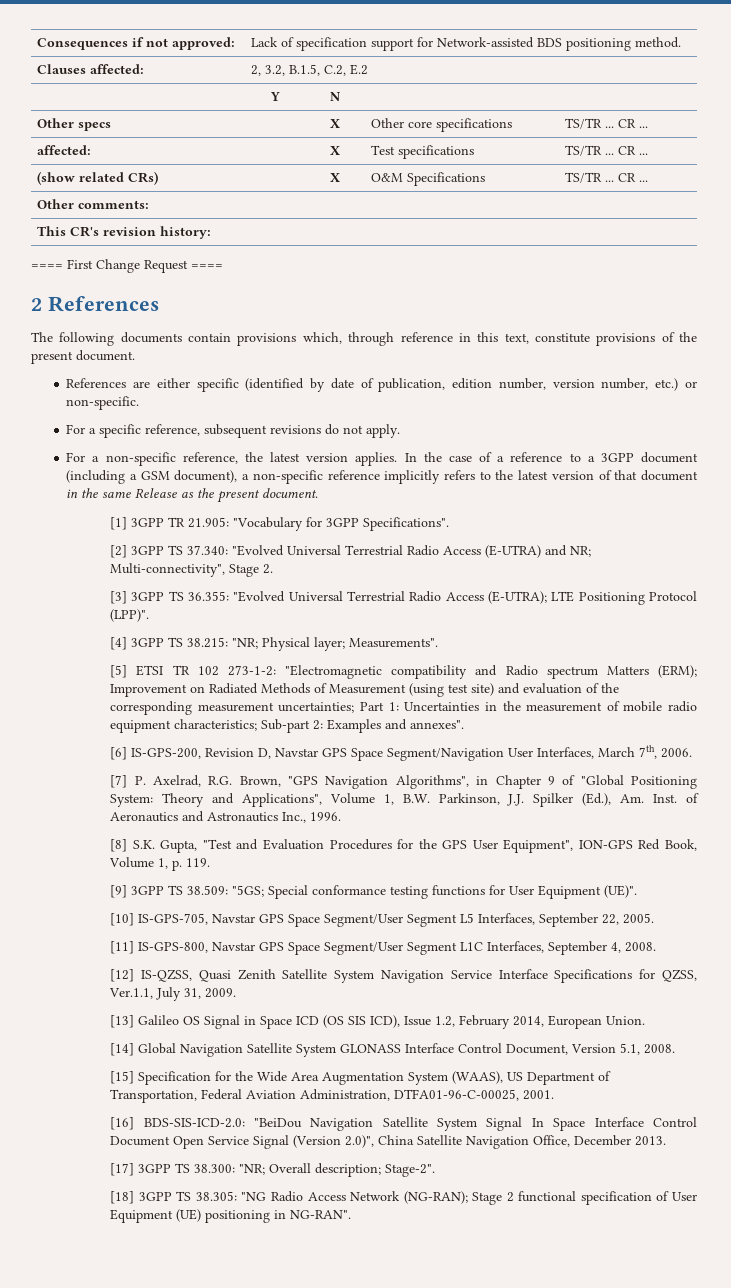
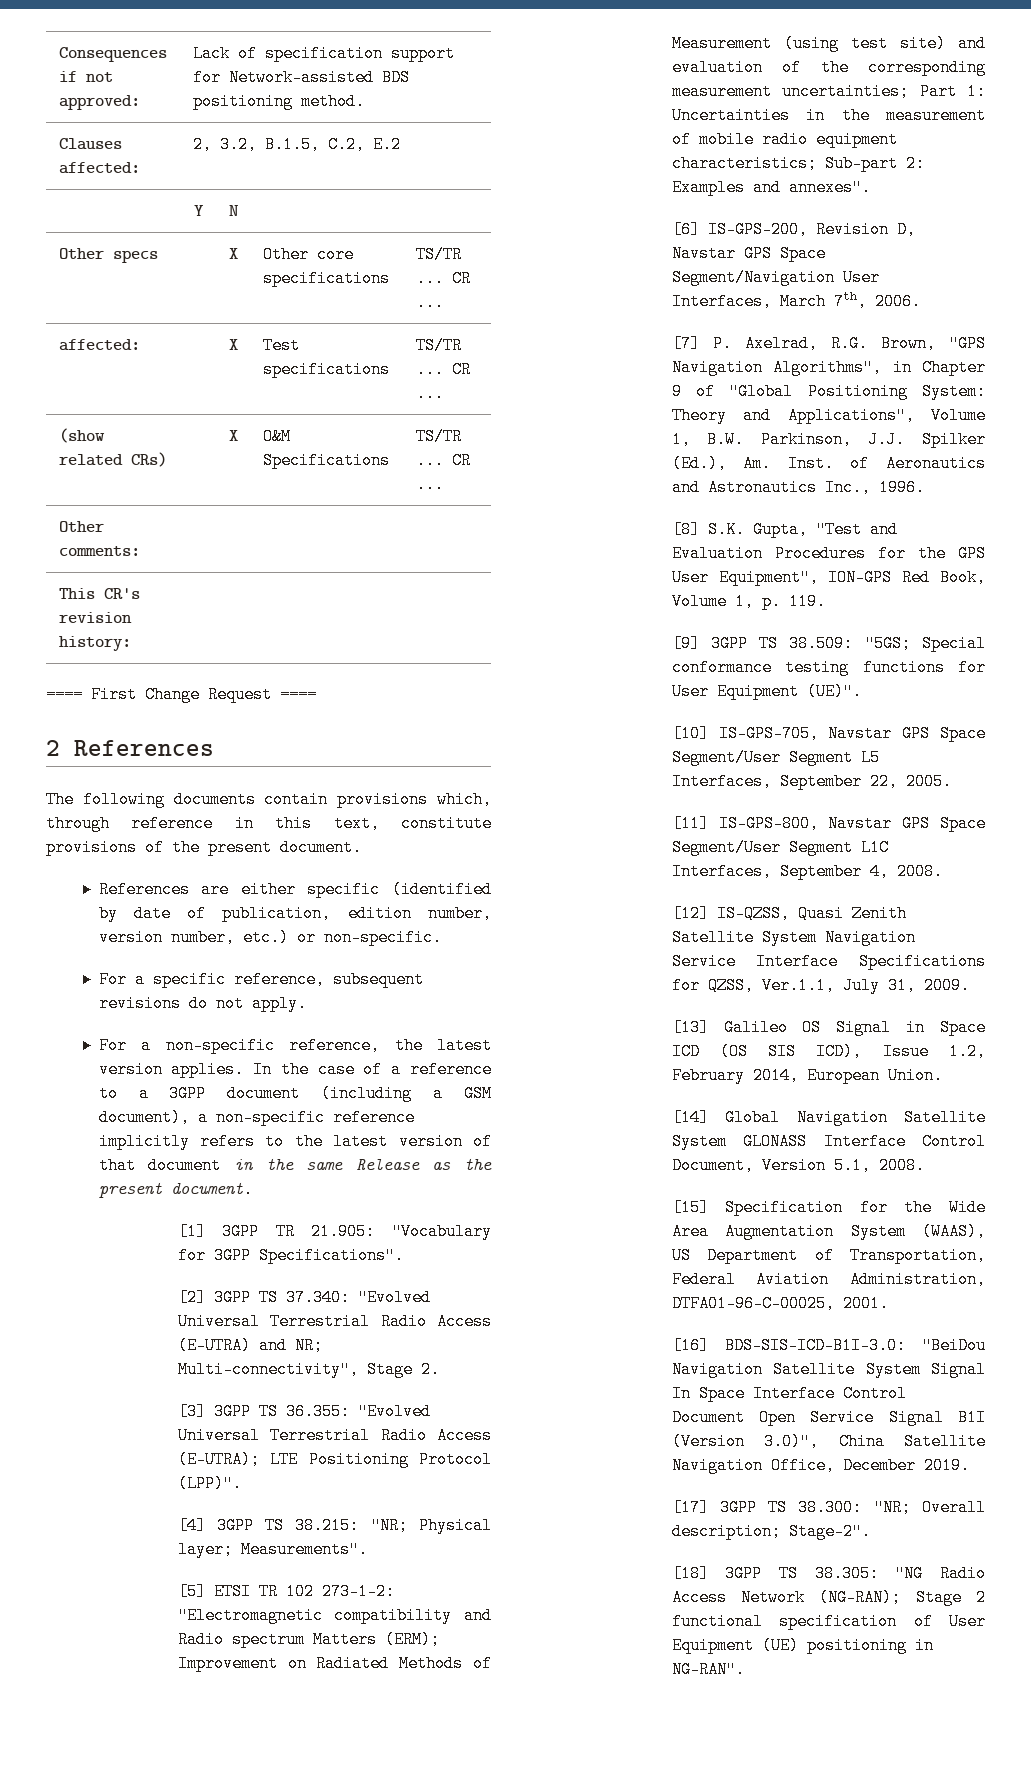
[143,1118,245,1128] BDS-SIS-ICD-2.0: -> [724,1337,906,1354] BDS-SIS-ICD-B1I-3.0:
[293,1135,375,1148] (Version 2.0)", -> [958,1409,986,1426] [671,1433,820,1450] B1I (Version 3.0)",
[635,1136,667,1146] 2013. -> [923,1457,970,1474] 2019.

